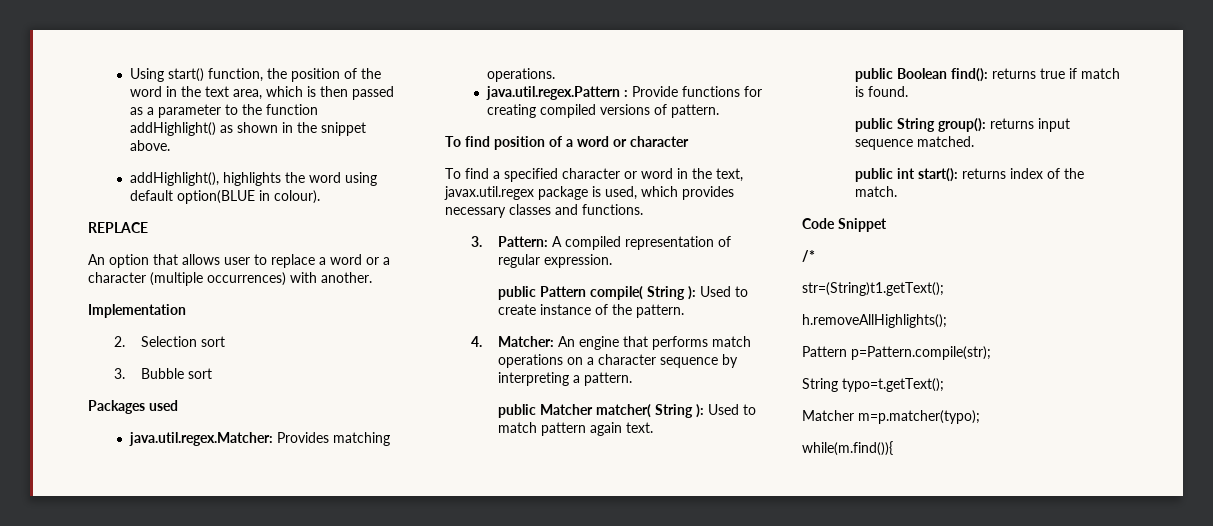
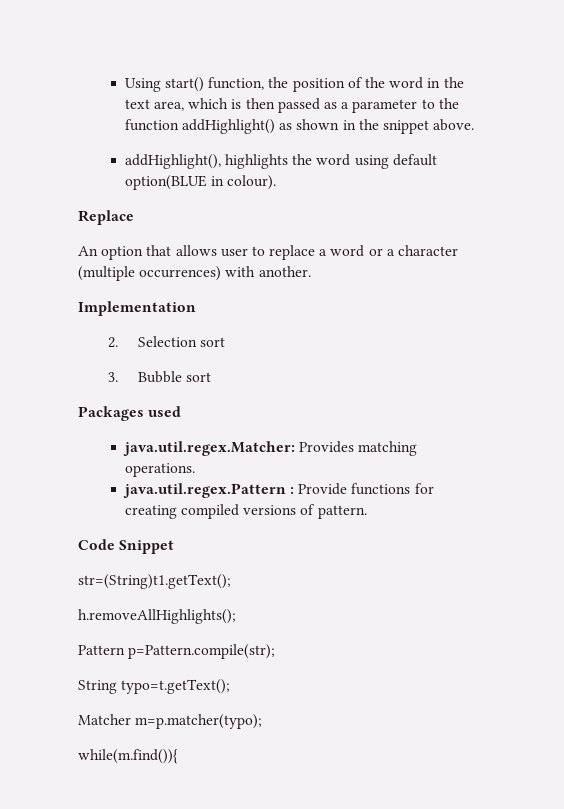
[88,222,148,233] REPLACE -> [78,210,134,225] Replace
[445,136,689,150] [445,168,743,182] [444,186,734,200] [445,204,643,218] [471,236,731,250] [497,254,612,268] [497,286,748,300] [497,304,684,318] [471,336,751,350] [497,354,738,368] [497,372,632,386] [497,404,756,418] [497,422,653,436] [854,68,1120,82] [854,86,908,97] [854,118,1070,132] [854,136,974,150] [854,168,1084,182] [854,186,897,197] // To find position of a word or character // To find a specified character or word in the text, javax.util.regex package is used, which provides necessary classes and functions. // 3. Pattern: A compiled representation of regular expression. // public Pattern compile( String ): Used to create instance of the pattern. // 4. Matcher: An engine that performs match operations on a character sequence by interpreting a pattern. // public Matcher matcher( String ): Used to match pattern again text. // public Boolean find(): returns true if match is found. // public String group(): returns input sequence matched. // public int start(): returns index of the match. -> (367, 512) none
[802,250,815,262] // /* -> (175, 547) none

